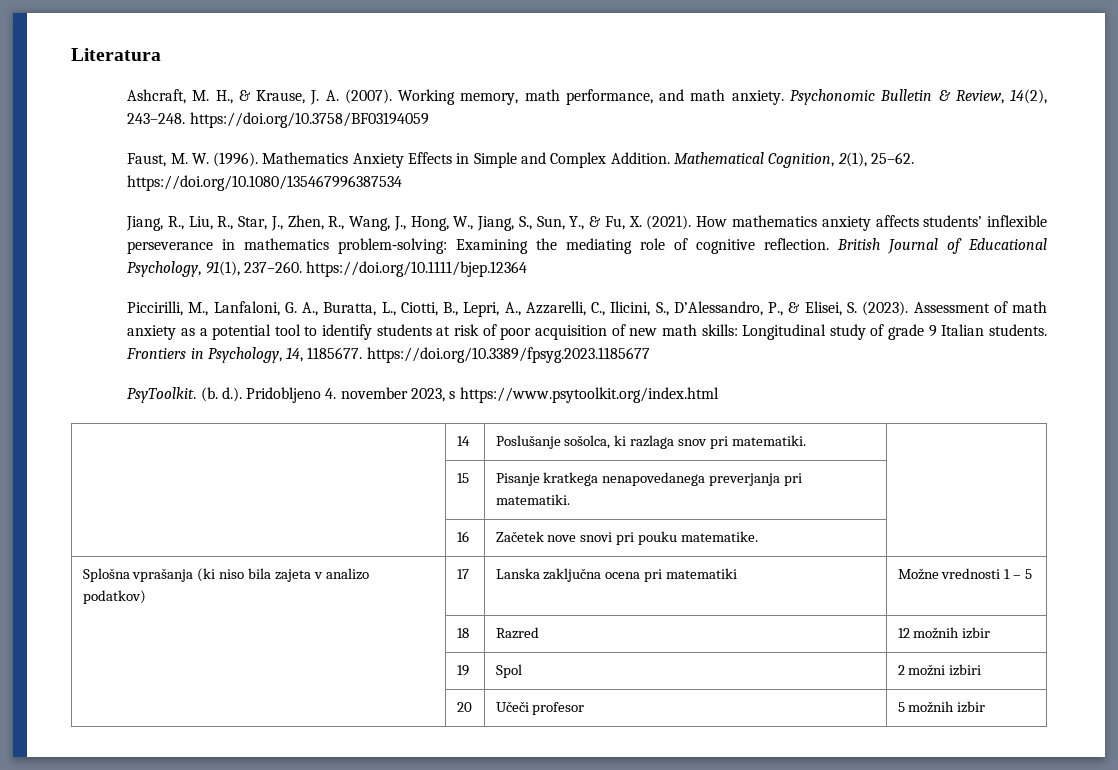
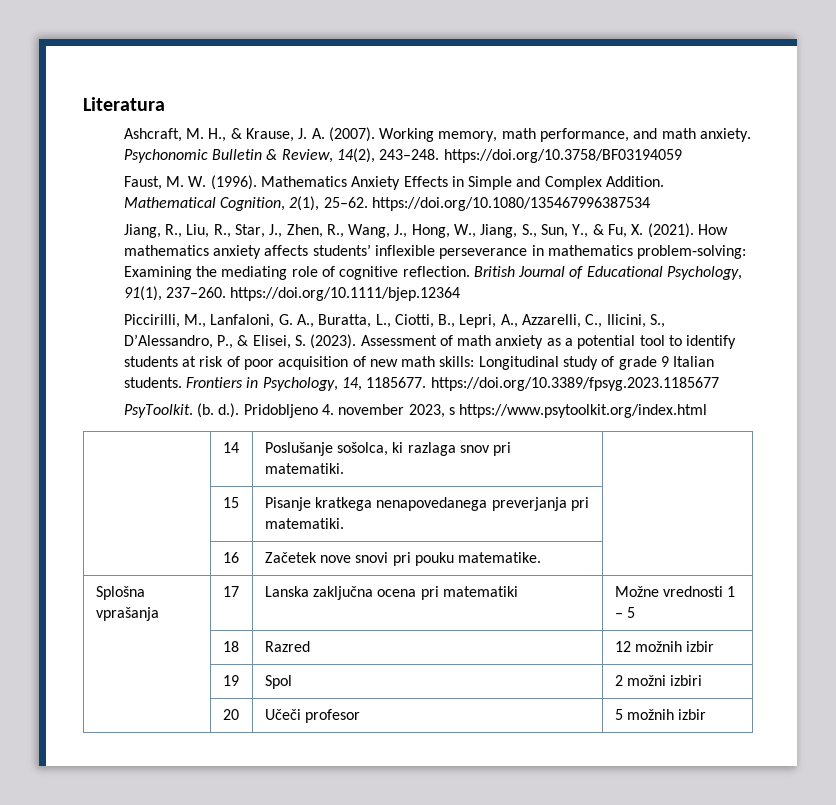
[197,568,369,582] [82,590,146,604] (ki niso bila zajeta v analizo podatkov) -> (159, 614) none

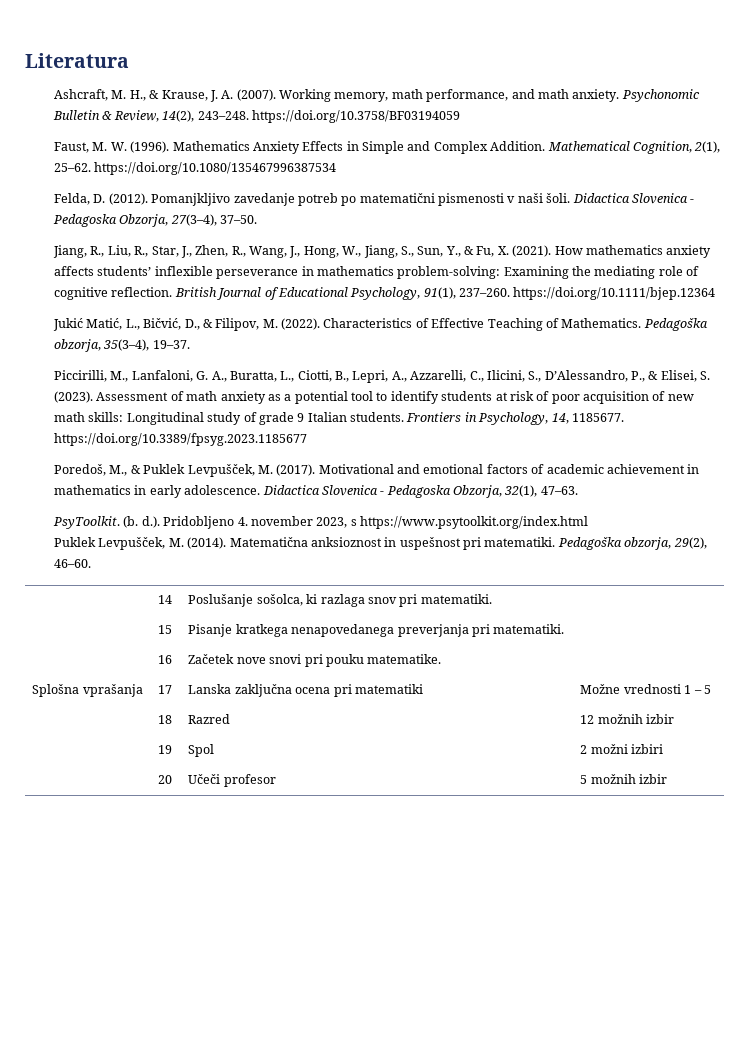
(650, 204) none -> [54,193,695,206] [53,214,258,227] // Felda, D. (2012). Pomanjkljivo zavedanje potreb po matematični pismenosti v naši šoli. Didactica Slovenica - Pedagoska Obzorja, 27(3–4), 37–50.
(461, 294) none -> [53,318,708,331] [54,339,190,352] // Jukić Matić, L., Bičvić, D., & Filipov, M. (2022). Characteristics of Effective Teaching of Mathematics. Pedagoška obzorja, 35(3–4), 19–37.
(719, 384) none -> [54,464,700,477] [54,485,578,498] // Poredoš, M., & Puklek Levpušček, M. (2017). Motivational and emotional factors of academic achievement in mathematics in early adolescence. Didactica Slovenica - Pedagoska Obzorja, 32(1), 47–63.
(708, 411) none -> [54,537,707,550] [54,559,92,568] // Puklek Levpušček, M. (2014). Matematična anksioznost in uspešnost pri matematiki. Pedagoška obzorja, 29(2), 46–60.

